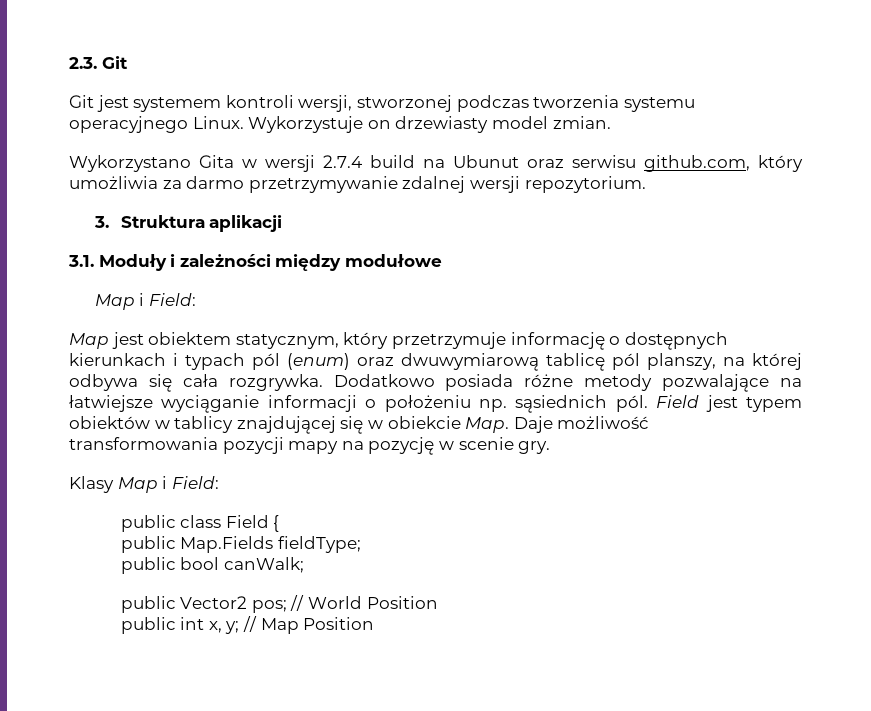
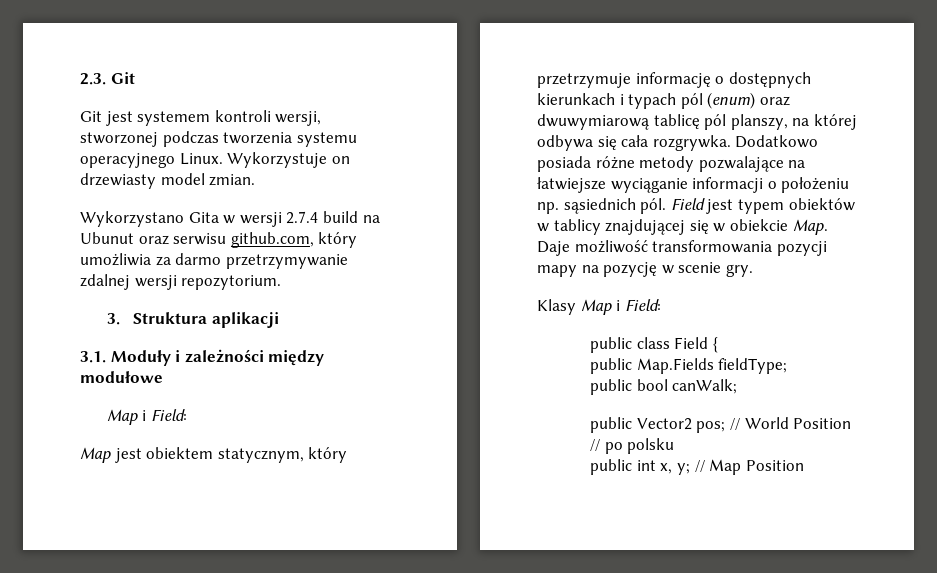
(438, 602) none -> [590,438,675,454] // po polsku

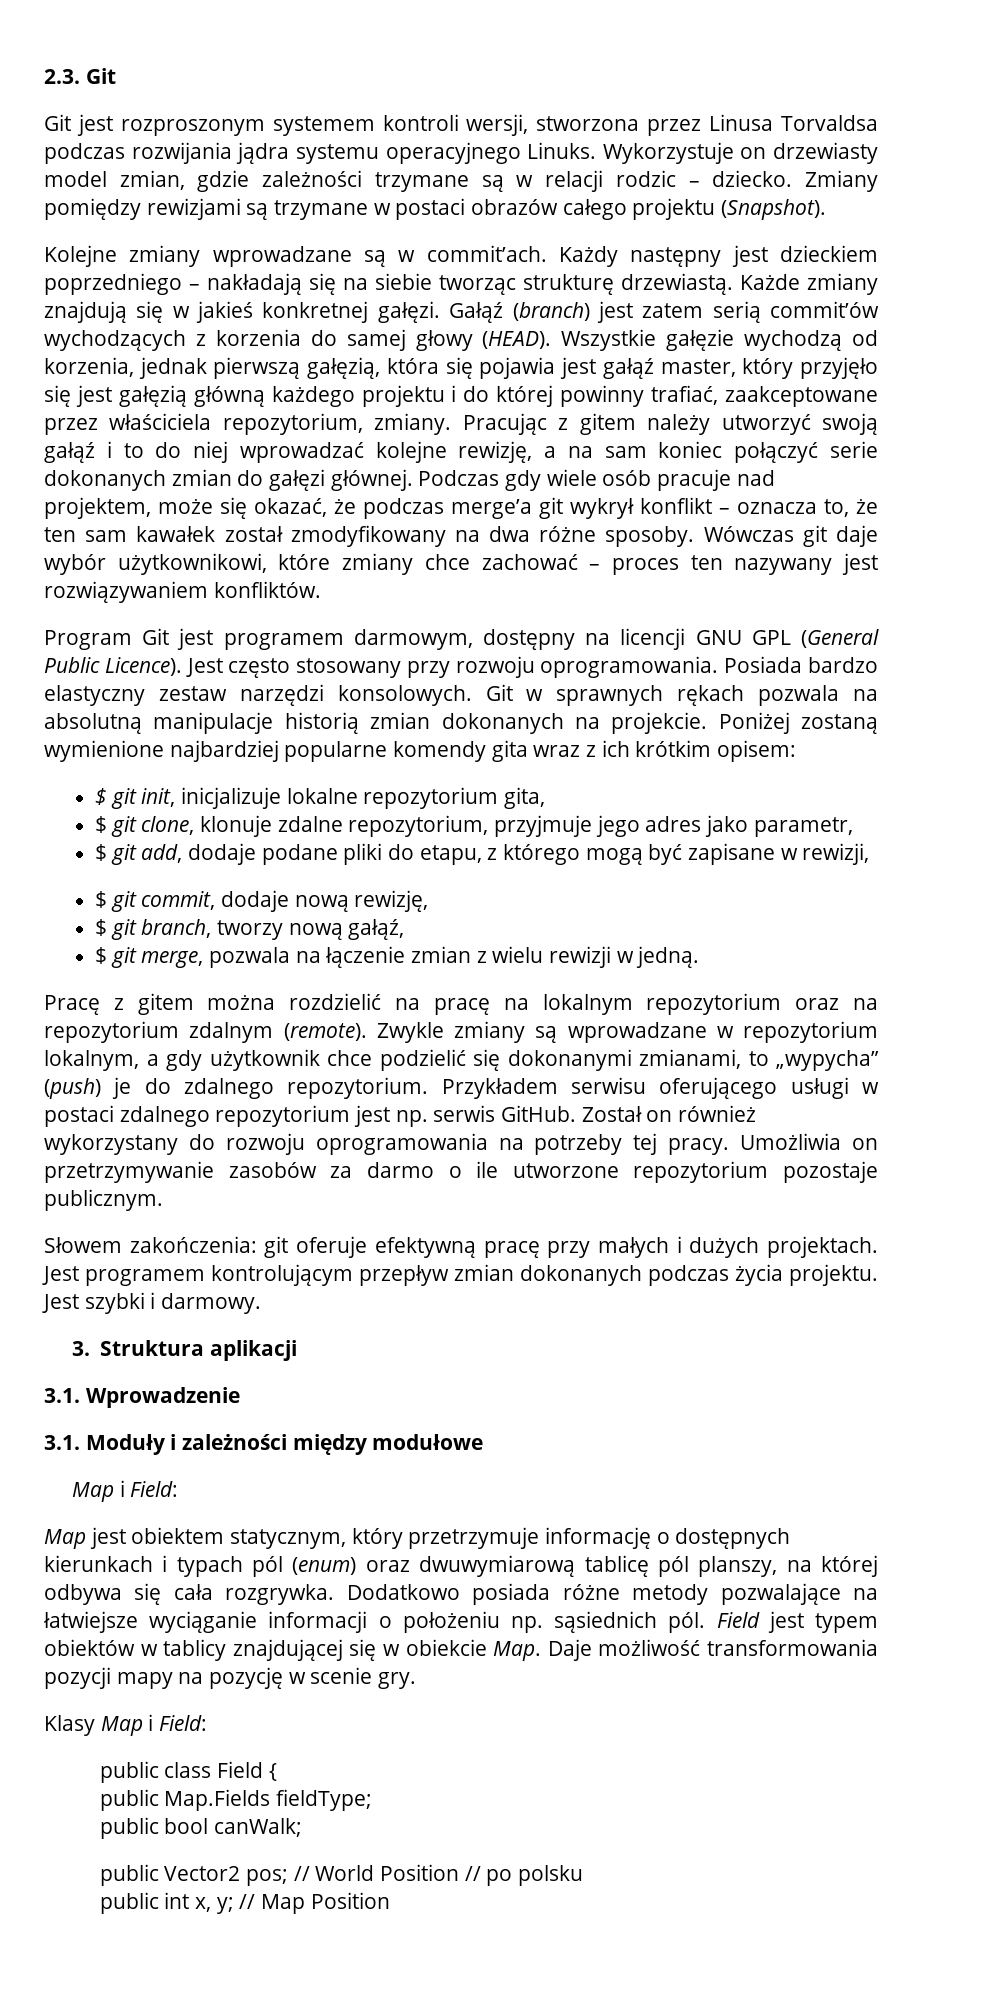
(133, 118) none -> [120,119,265,136] rozproszonym
[80,131,293,147] stworzonej podczas tworzenia -> [536,114,879,136] [44,142,290,164] stworzona przez Linusa Torvaldsa podczas rozwijania jądra
[179,153,223,165] Linux. -> [527,142,597,159] Linuks.
[209,174,256,186] [80,211,380,227] [80,232,358,248] [80,253,348,269] [80,274,282,290] zmian. // Wykorzystano Gita w wersji 2.7.4 build na Ubunut oraz serwisu github.com, który umożliwia za darmo przetrzymywanie zdalnej wersji repozytorium. -> [119,170,879,192] [44,198,827,220] [44,245,879,267] [44,273,878,295] [44,301,880,323] [44,329,878,351] [44,357,879,379] [44,385,878,407] [44,413,878,435] [44,441,878,463] [44,469,775,491] [44,497,878,519] [44,525,878,547] [44,553,879,575] [44,581,321,603] [44,628,880,650] [44,656,878,678] [44,684,879,706] [44,712,878,734] [44,740,797,762] [94,787,545,809] [94,815,853,837] [94,843,870,865] [94,890,429,912] [94,919,405,940] [94,946,700,968] [44,993,879,1015] [44,1021,878,1043] [44,1049,879,1071] [44,1077,880,1099] [44,1105,757,1127] [44,1133,878,1155] [44,1161,878,1183] [44,1189,163,1211] [44,1236,879,1258] [42,1264,878,1286] [42,1292,262,1314] zmian, gdzie zależności trzymane są w relacji rodzic – dziecko. Zmiany pomiędzy rewizjami są trzymane w postaci obrazów całego projektu (Snapshot). // Kolejne zmiany wprowadzane są w commit’ach. Każdy następny jest dzieckiem poprzedniego – nakładają się na siebie tworząc strukturę drzewiastą. Każde zmiany znajdują się w jakieś konkretnej gałęzi. Gałąź (branch) jest zatem serią commit’ów wychodzących z korzenia do samej głowy (HEAD). Wszystkie gałęzie wychodzą od korzenia, jednak pierwszą gałęzią, która się pojawia jest gałąź master, który przyjęło się jest gałęzią główną każdego projektu i do której powinny trafiać, zaakceptowane przez właściciela repozytorium, zmiany. Pracując z gitem należy utworzyć swoją gałąź i to do niej wprowadzać kolejne rewizję, a na sam koniec połączyć serie dokonanych zmian do gałęzi głównej. Podczas gdy wiele osób pracuje nad projektem, może się okazać, że podczas merge’a git wykrył konflikt – oznacza to, że ten sam kawałek został zmodyfikowany na dwa różne sposoby. Wówczas git daje wybór użytkownikowi, które zmiany chce zachować – proces ten nazywany jest rozwiązywaniem konfliktów. // Program Git jest programem darmowym, dostępny na licencji GNU GPL (General Public Licence). Jest często stosowany przy rozwoju oprogramowania. Posiada bardzo elastyczny zestaw narzędzi konsolowych. Git w sprawnych rękach pozwala na absolutną manipulacje historią zmian dokonanych na projekcie. Poniżej zostaną wymienione najbardziej popularne komendy gita wraz z ich krótkim opisem: // $ git init, inicjalizuje lokalne repozytorium gita, // $ git clone, klonuje zdalne repozytorium, przyjmuje jego adres jako parametr, // $ git add, dodaje podane pliki do etapu, z którego mogą być zapisane w rewizji, // $ git commit, dodaje nową rewizję, // $ git branch, tworzy nową gałąź, // $ git merge, pozwala na łączenie zmian z wielu rewizji w jedną. // Pracę z gitem można rozdzielić na pracę na lokalnym repozytorium oraz na repozytorium zdalnym (remote). Zwykle zmiany są wprowadzane w repozytorium lokalnym, a gdy użytkownik chce podzielić się dokonanymi zmianami, to „wypycha” (push) je do zdalnego repozytorium. Przykładem serwisu oferującego usługi w postaci zdalnego repozytorium jest np. serwis GitHub. Został on również wykorzystany do rozwoju oprogramowania na potrzeby tej pracy. Umożliwia on przetrzymywanie zasobów za darmo o ile utworzone repozytorium pozostaje publicznym. // Słowem zakończenia: git oferuje efektywną pracę przy małych i dużych projektach. Jest programem kontrolującym przepływ zmian dokonanych podczas życia projektu. Jest szybki i darmowy.
(279, 320) none -> [44,1387,240,1408] // 3.1. Wprowadzenie

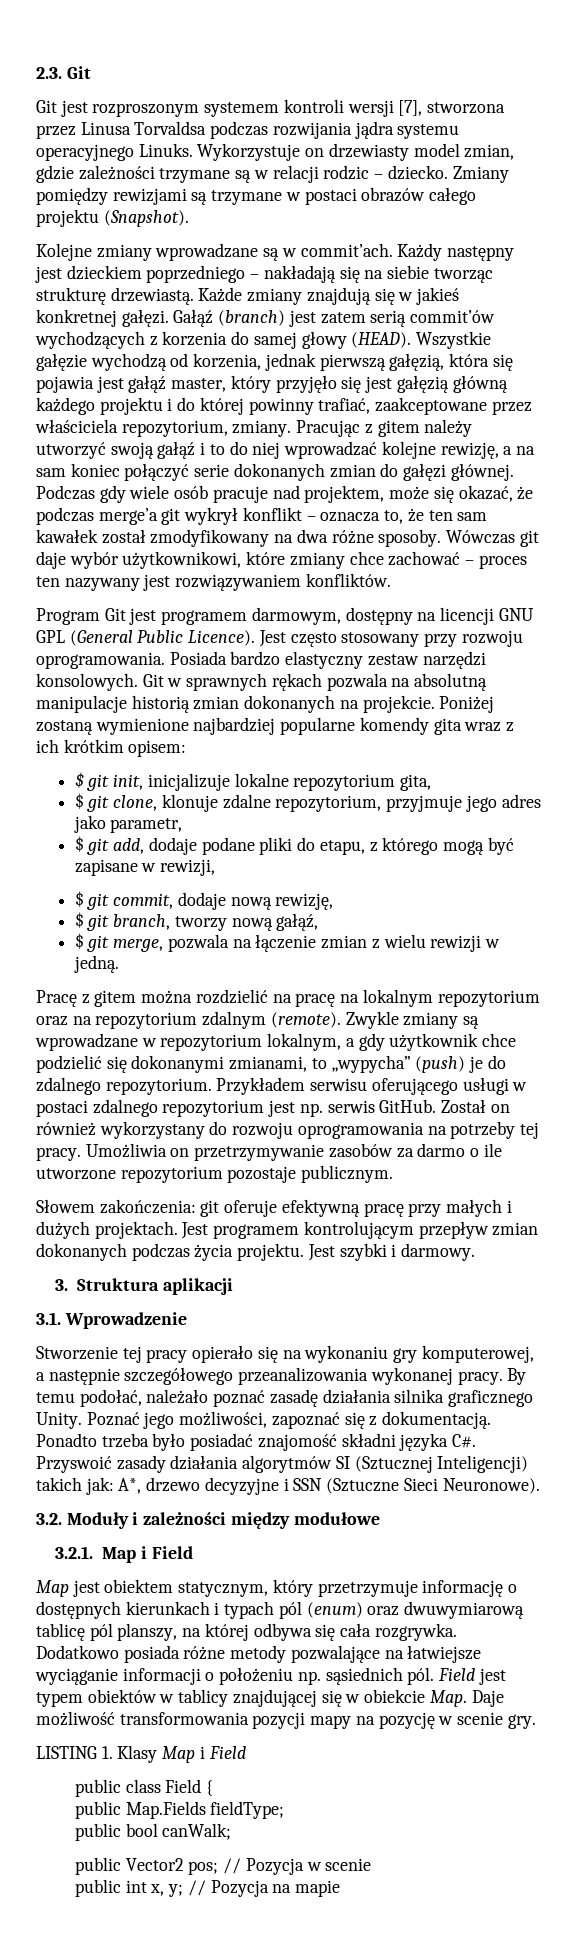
[466,114,529,136] wersji, -> [347,100,423,117] wersji [7],
[44,1435,80,1450] 3.1. -> [36,1345,534,1363] [36,1367,527,1385] [36,1389,534,1407] [36,1411,492,1429] [36,1433,477,1451] [36,1455,529,1473] [36,1477,540,1495] [36,1513,62,1525] Stworzenie tej pracy opierało się na wykonaniu gry komputerowej, a następnie szczegółowego przeanalizowania wykonanej pracy. By temu podołać, należało poznać zasadę działania silnika graficznego Unity. Poznać jego możliwości, zapoznać się z dokumentacją. Ponadto trzeba było posiadać znajomość składni języka C#. Przyswoić zasady działania algorytmów SI (Sztucznej Inteligencji) takich jak: A*, drzewo decyzyjne i SSN (Sztuczne Sieci Neuronowe). // 3.2.
[71,1480,179,1502] Map i Field: -> [55,1546,193,1563] 3.2.1. Map i Field
(417, 1680) none -> [36,1746,113,1759] LISTING 1.
[159,1715,208,1731] Field: -> [208,1746,246,1759] Field
[315,1864,584,1886] World Position // po polsku -> [245,1858,372,1875] Pozycja w scenie
[261,1892,390,1914] Map Position -> [210,1880,341,1897] Pozycja na mapie

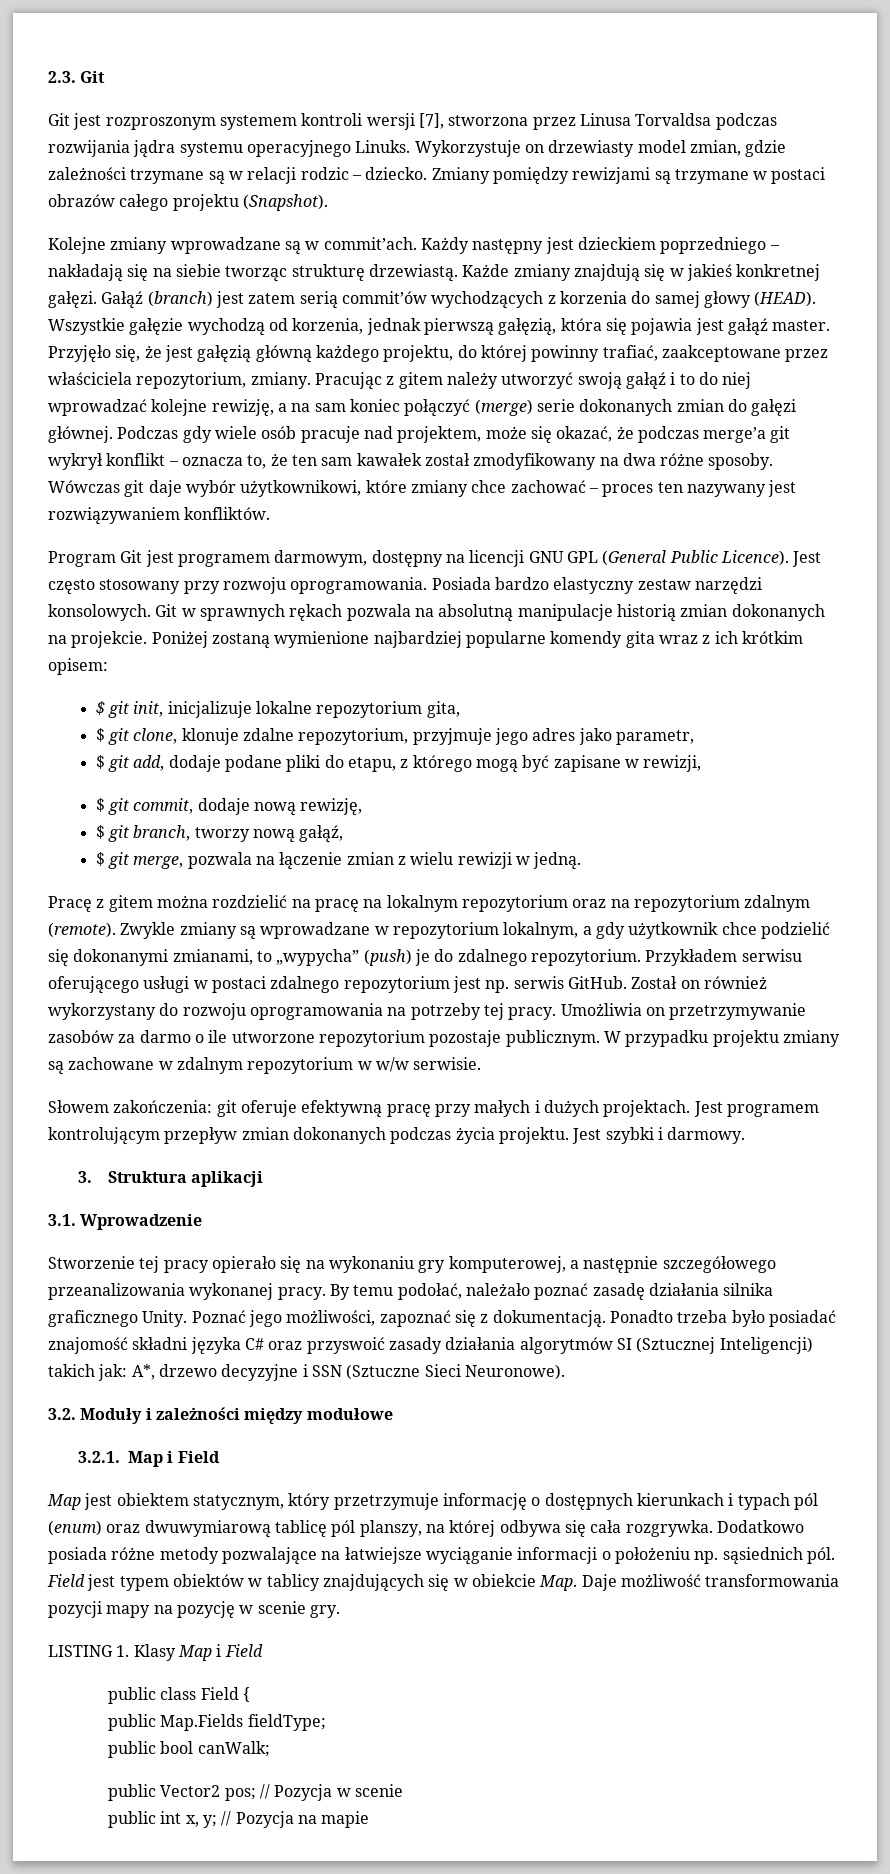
[171,375,362,393] master, który przyjęło się -> [772,320,831,331] [48,345,162,362] master. Przyjęło się, że
[99,397,173,415] projektu i -> [383,345,454,362] projektu,
(190, 472) none -> [474,399,533,416] (merge)
(394, 1174) none -> [603,1030,840,1047] [48,1057,482,1075] W przypadku projektu zmiany są zachowane w zdalnym repozytorium w w/w serwisie.
[452,1434,477,1448] [36,1456,112,1473] C#. Przyswoić -> [244,1337,385,1354] C# oraz przyswoić
[232,1689,317,1707] znajdującej -> [322,1574,424,1592] znajdujących

